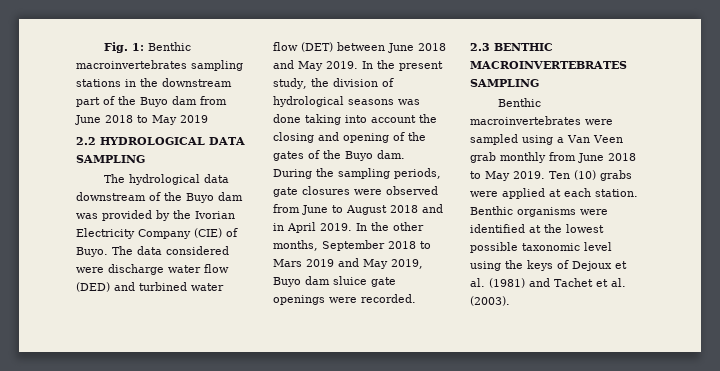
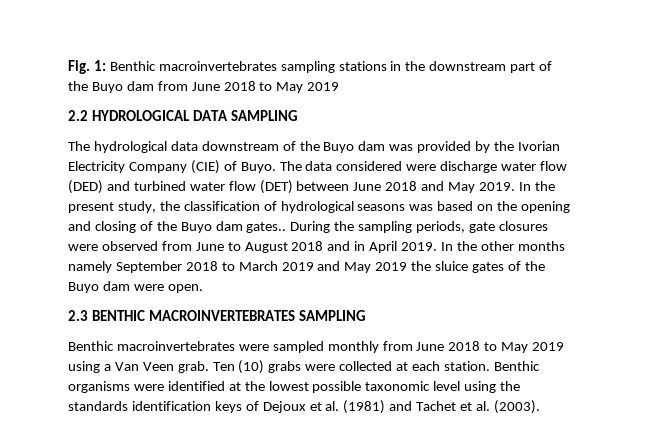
[332,78,378,87] division -> [183,201,260,211] classification
[273,114,437,125] [273,132,426,143] [273,150,405,161] done taking into account the closing and opening of the gates of the Buyo dam. -> [437,201,571,213] [68,221,287,233] based on the opening and closing of the Buyo dam gates..
[273,240,318,251] months, -> [517,241,565,251] [68,261,112,273] months namely
[273,259,302,267] Mars -> [238,261,278,271] March
[391,259,423,269] [273,276,396,287] [273,294,416,305] 2019, Buyo dam sluice gate openings were recorded. -> [375,261,545,273] [68,281,203,293] 2019 the sluice gates of the Buyo dam were open.
[522,135,623,145] [470,152,496,163] using a Van Veen grab -> (324, 347) none
[513,171,545,179] 2019. -> [532,342,565,351] [68,361,209,373] 2019 using a Van Veen grab.
[502,188,545,199] applied -> [339,361,393,371] collected
(523, 264) none -> [68,401,211,411] standards identification

